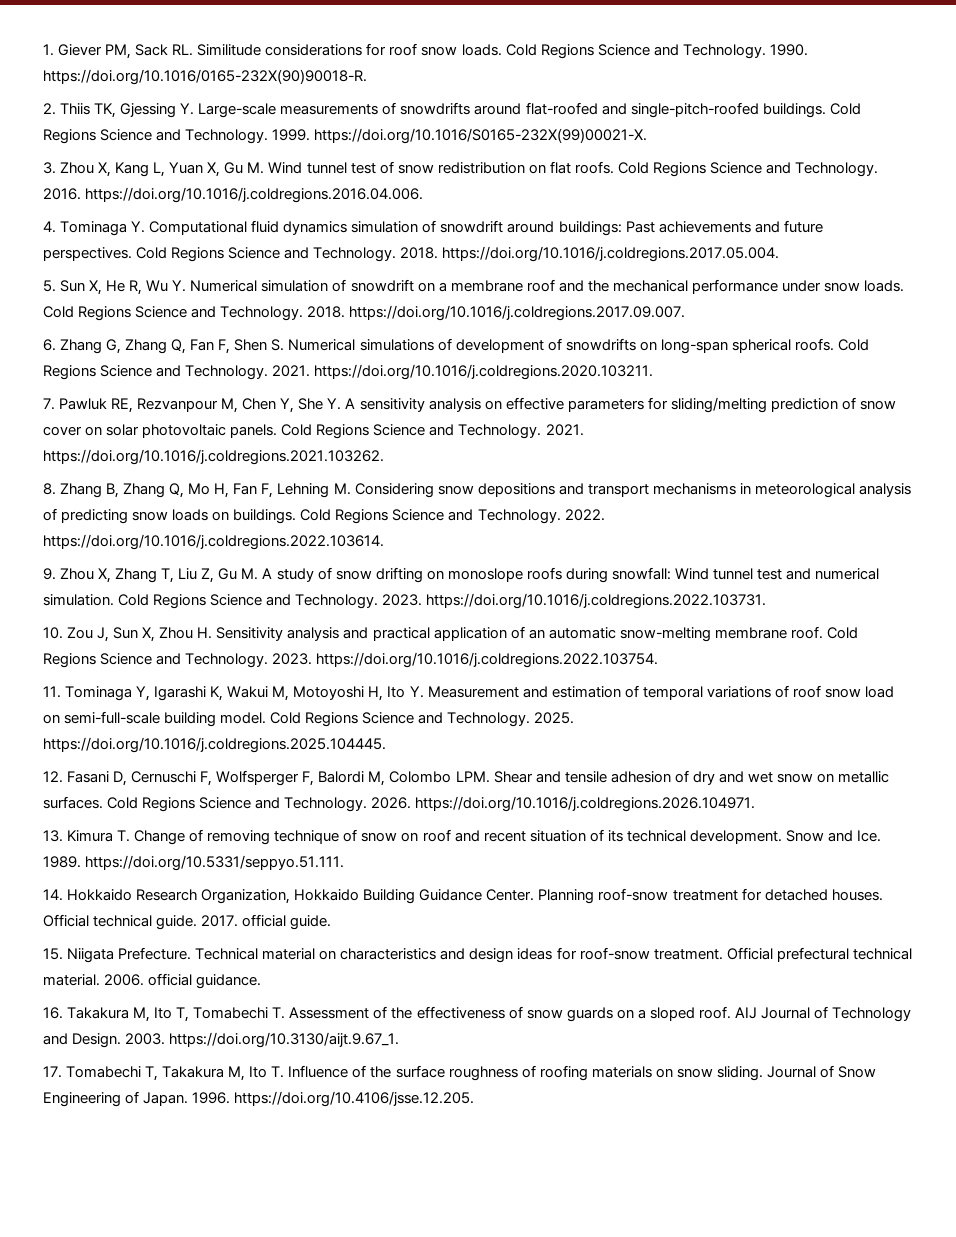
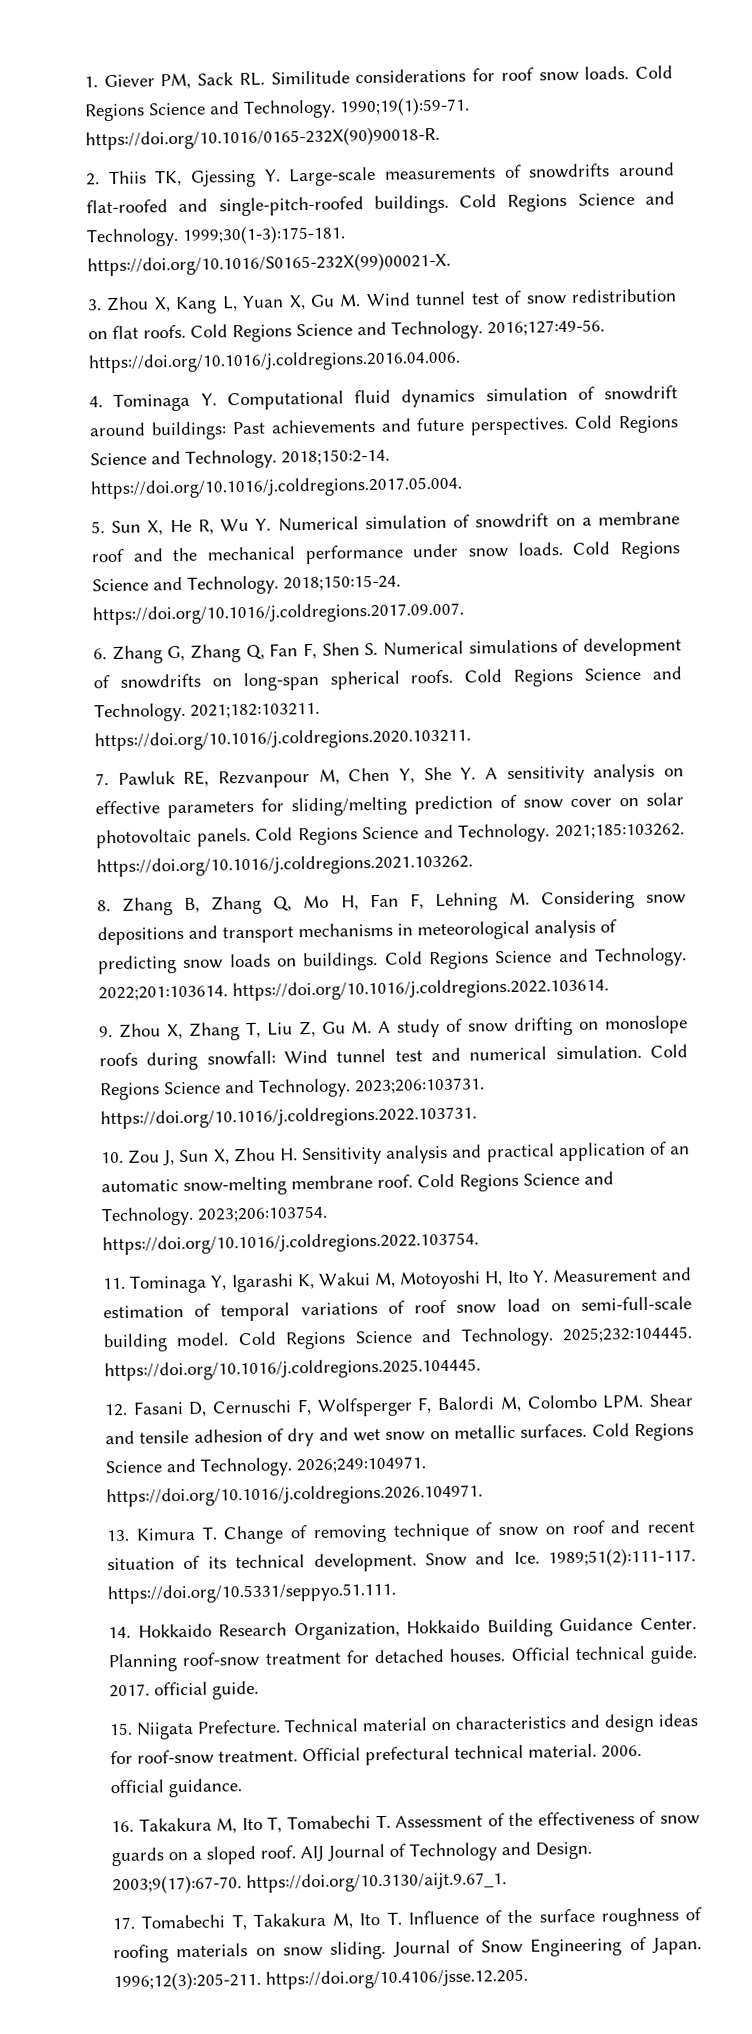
[769,44,808,56] 1990. -> [339,96,470,117] 1990;19(1):59-71.
[272,129,311,141] 1999. -> [182,224,346,245] 1999;30(1-3):175-181.
[43,188,81,200] 2016. -> [487,319,605,337] 2016;127:49-56.
[400,247,439,259] 2018. -> [281,448,390,466] 2018;150:2-14.
[307,306,346,318] 2018. -> [283,574,401,592] 2018;150:15-24.
[272,365,311,377] 2021. -> [190,702,320,719] 2021;182:103211.
[545,424,584,436] 2021. -> [555,822,685,840] 2021;185:103262.
[564,509,605,521] 2022. -> [98,985,228,1002] 2022;201:103614.
[382,594,423,606] 2023. -> [354,1077,485,1095] 2023;206:103731.
[272,653,313,665] 2023. -> [197,1205,328,1223] 2023;206:103754.
[534,712,575,724] 2025. -> [562,1326,693,1344] 2025;232:104445.
[371,797,412,809] 2026. -> [296,1456,426,1474] 2026;249:104971.
[43,856,81,868] 1989. -> [548,1547,696,1568] 1989;51(2):111-117.
[125,1033,166,1045] 2003. -> [112,1874,242,1895] 2003;9(17):67-70.
[192,1092,231,1104] 1996. -> [113,1970,261,1992] 1996;12(3):205-211.

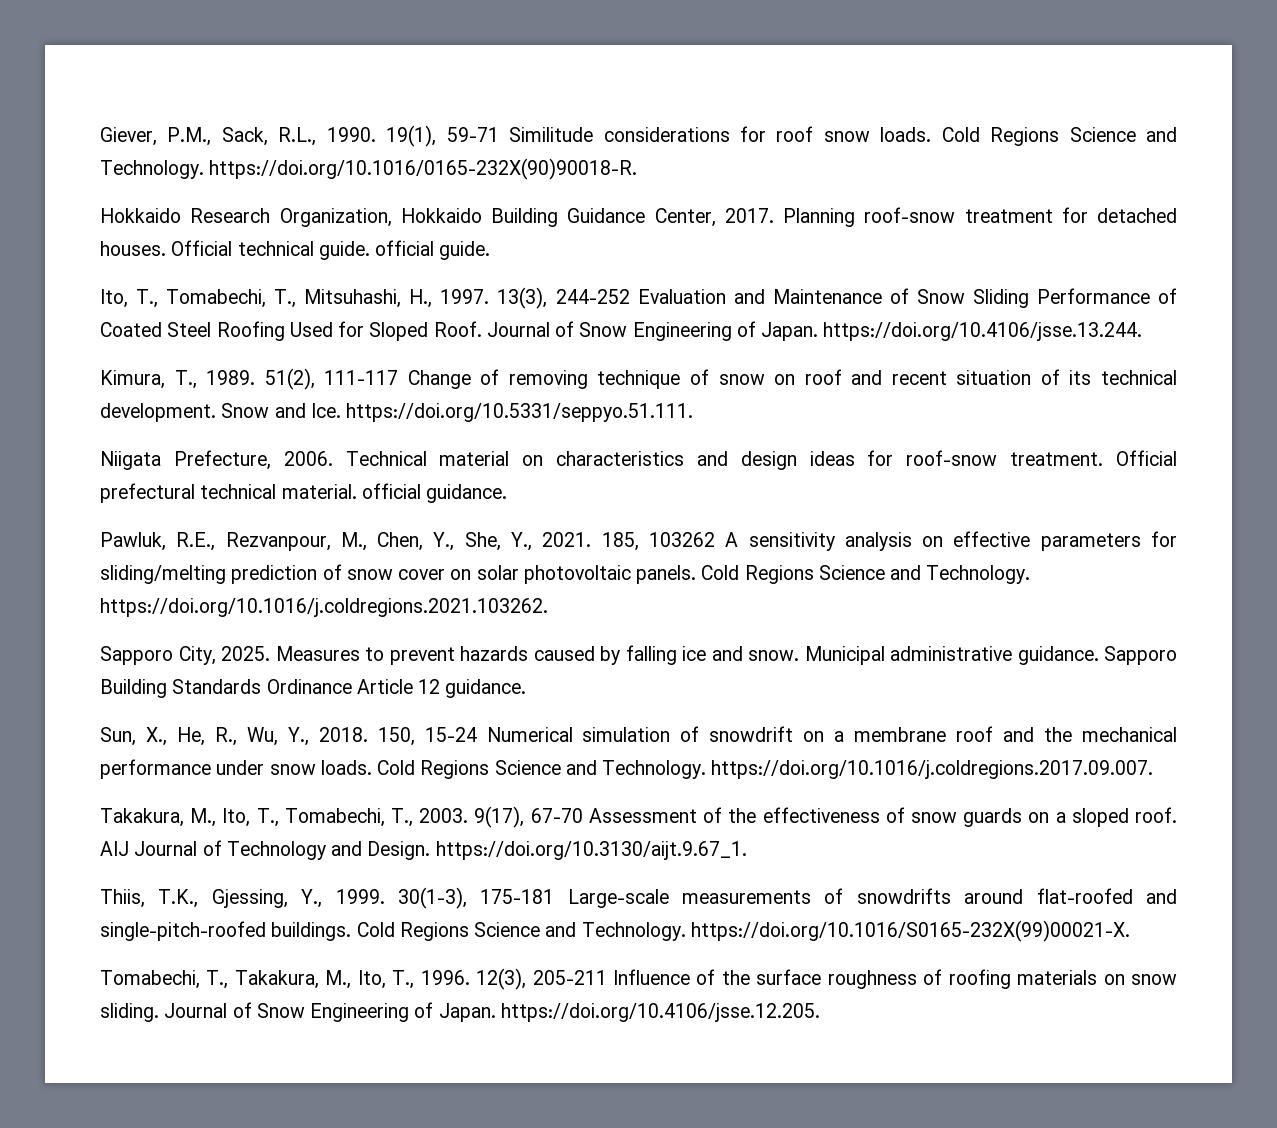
[84,72,265,90] 1. Giever PM, Sack RL. -> [100,125,499,147] Giever, P.M., Sack, R.L., 1990. 19(1), 59-71
[339,96,470,117] 1990;19(1):59-71. -> (204, 169) none
[86,162,675,188] [86,191,675,217] [86,224,346,248] [87,251,451,277] [87,288,677,314] [88,319,605,343] [88,349,461,374] [89,385,678,412] [89,415,679,441] [90,448,390,469] [90,475,462,500] [91,511,680,536] [91,541,680,565] [92,574,401,595] [92,601,464,626] [93,637,682,665] [93,666,683,692] [94,702,320,723] [94,727,471,752] [95,766,477,789] 2. Thiis TK, Gjessing Y. Large-scale measurements of snowdrifts around flat-roofed and single-pitch-roofed buildings. Cold Regions Science and Technology. 1999;30(1-3):175-181. https://doi.org/10.1016/S0165-232X(99)00021-X. // 3. Zhou X, Kang L, Yuan X, Gu M. Wind tunnel test of snow redistribution on flat roofs. Cold Regions Science and Technology. 2016;127:49-56. https://doi.org/10.1016/j.coldregions.2016.04.006. // 4. Tominaga Y. Computational fluid dynamics simulation of snowdrift around buildings: Past achievements and future perspectives. Cold Regions Science and Technology. 2018;150:2-14. https://doi.org/10.1016/j.coldregions.2017.05.004. // 5. Sun X, He R, Wu Y. Numerical simulation of snowdrift on a membrane roof and the mechanical performance under snow loads. Cold Regions Science and Technology. 2018;150:15-24. https://doi.org/10.1016/j.coldregions.2017.09.007. // 6. Zhang G, Zhang Q, Fan F, Shen S. Numerical simulations of development of snowdrifts on long-span spherical roofs. Cold Regions Science and Technology. 2021;182:103211. https://doi.org/10.1016/j.coldregions.2020.103211. // 7. Pawluk RE, Rezvanpour M, Chen Y, She Y. -> [100,207,1177,227] [100,240,491,260] [100,287,1177,309] [100,321,1143,341] [100,368,1177,390] [100,403,694,422] [100,450,1177,470] [100,483,508,503] [100,532,715,551] Hokkaido Research Organization, Hokkaido Building Guidance Center, 2017. Planning roof-snow treatment for detached houses. Official technical guide. official guide. // Ito, T., Tomabechi, T., Mitsuhashi, H., 1997. 13(3), 244-252 Evaluation and Maintenance of Snow Sliding Performance of Coated Steel Roofing Used for Sloped Roof. Journal of Snow Engineering of Japan. https://doi.org/10.4106/jsse.13.244. // Kimura, T., 1989. 51(2), 111-117 Change of removing technique of snow on roof and recent situation of its technical development. Snow and Ice. https://doi.org/10.5331/seppyo.51.111. // Niigata Prefecture, 2006. Technical material on characteristics and design ideas for roof-snow treatment. Official prefectural technical material. official guidance. // Pawluk, R.E., Rezvanpour, M., Chen, Y., She, Y., 2021. 185, 103262
[555,822,685,840] 2021;185:103262. -> (1031, 574) none
[97,890,686,916] [97,919,617,946] [98,947,687,975] [98,977,609,1002] [99,1015,688,1041] [99,1044,688,1071] [99,1077,485,1101] [100,1105,477,1130] [101,1141,690,1167] [101,1171,614,1196] [101,1205,328,1227] [102,1231,479,1256] [102,1267,693,1294] [103,1296,692,1322] [103,1326,693,1353] [104,1357,481,1382] [104,1393,695,1417] [105,1423,694,1447] [105,1456,426,1477] [106,1483,483,1508] [106,1519,695,1545] [107,1547,696,1573] [107,1581,396,1605] [108,1617,697,1641] [108,1645,697,1673] [109,1680,259,1700] [109,1713,698,1740] [110,1743,642,1766] [110,1778,242,1798] [111,1814,391,1834] 8. Zhang B, Zhang Q, Mo H, Fan F, Lehning M. Considering snow depositions and transport mechanisms in meteorological analysis of predicting snow loads on buildings. Cold Regions Science and Technology. 2022;201:103614. https://doi.org/10.1016/j.coldregions.2022.103614. // 9. Zhou X, Zhang T, Liu Z, Gu M. A study of snow drifting on monoslope roofs during snowfall: Wind tunnel test and numerical simulation. Cold Regions Science and Technology. 2023;206:103731. https://doi.org/10.1016/j.coldregions.2022.103731. // 10. Zou J, Sun X, Zhou H. Sensitivity analysis and practical application of an automatic snow-melting membrane roof. Cold Regions Science and Technology. 2023;206:103754. https://doi.org/10.1016/j.coldregions.2022.103754. // 11. Tominaga Y, Igarashi K, Wakui M, Motoyoshi H, Ito Y. Measurement and estimation of temporal variations of roof snow load on semi-full-scale building model. Cold Regions Science and Technology. 2025;232:104445. https://doi.org/10.1016/j.coldregions.2025.104445. // 12. Fasani D, Cernuschi F, Wolfsperger F, Balordi M, Colombo LPM. Shear and tensile adhesion of dry and wet snow on metallic surfaces. Cold Regions Science and Technology. 2026;249:104971. https://doi.org/10.1016/j.coldregions.2026.104971. // 13. Kimura T. Change of removing technique of snow on roof and recent situation of its technical development. Snow and Ice. 1989;51(2):111-117. https://doi.org/10.5331/seppyo.51.111. // 14. Hokkaido Research Organization, Hokkaido Building Guidance Center. Planning roof-snow treatment for detached houses. Official technical guide. 2017. official guide. // 15. Niigata Prefecture. Technical material on characteristics and design ideas for roof-snow treatment. Official prefectural technical material. 2006. official guidance. // 16. Takakura M, Ito T, Tomabechi T. -> [100,645,1177,665] [100,679,527,698] [100,726,1177,746] [100,759,1154,779] [100,806,583,828] Sapporo City, 2025. Measures to prevent hazards caused by falling ice and snow. Municipal administrative guidance. Sapporo Building Standards Ordinance Article 12 guidance. // Sun, X., He, R., Wu, Y., 2018. 150, 15-24 Numerical simulation of snowdrift on a membrane roof and the mechanical performance under snow loads. Cold Regions Science and Technology. https://doi.org/10.1016/j.coldregions.2017.09.007. // Takakura, M., Ito, T., Tomabechi, T., 2003. 9(17), 67-70
[112,1874,242,1895] 2003;9(17):67-70. -> (431, 850) none
[112,1911,402,1931] 17. Tomabechi T, Takakura M, Ito T. -> [100,887,1178,909] [100,920,1130,942] [100,968,607,990] Thiis, T.K., Gjessing, Y., 1999. 30(1-3), 175-181 Large-scale measurements of snowdrifts around flat-roofed and single-pitch-roofed buildings. Cold Regions Science and Technology. https://doi.org/10.1016/S0165-232X(99)00021-X. // Tomabechi, T., Takakura, M., Ito, T., 1996. 12(3), 205-211
[113,1970,261,1992] 1996;12(3):205-211. -> (496, 1012) none

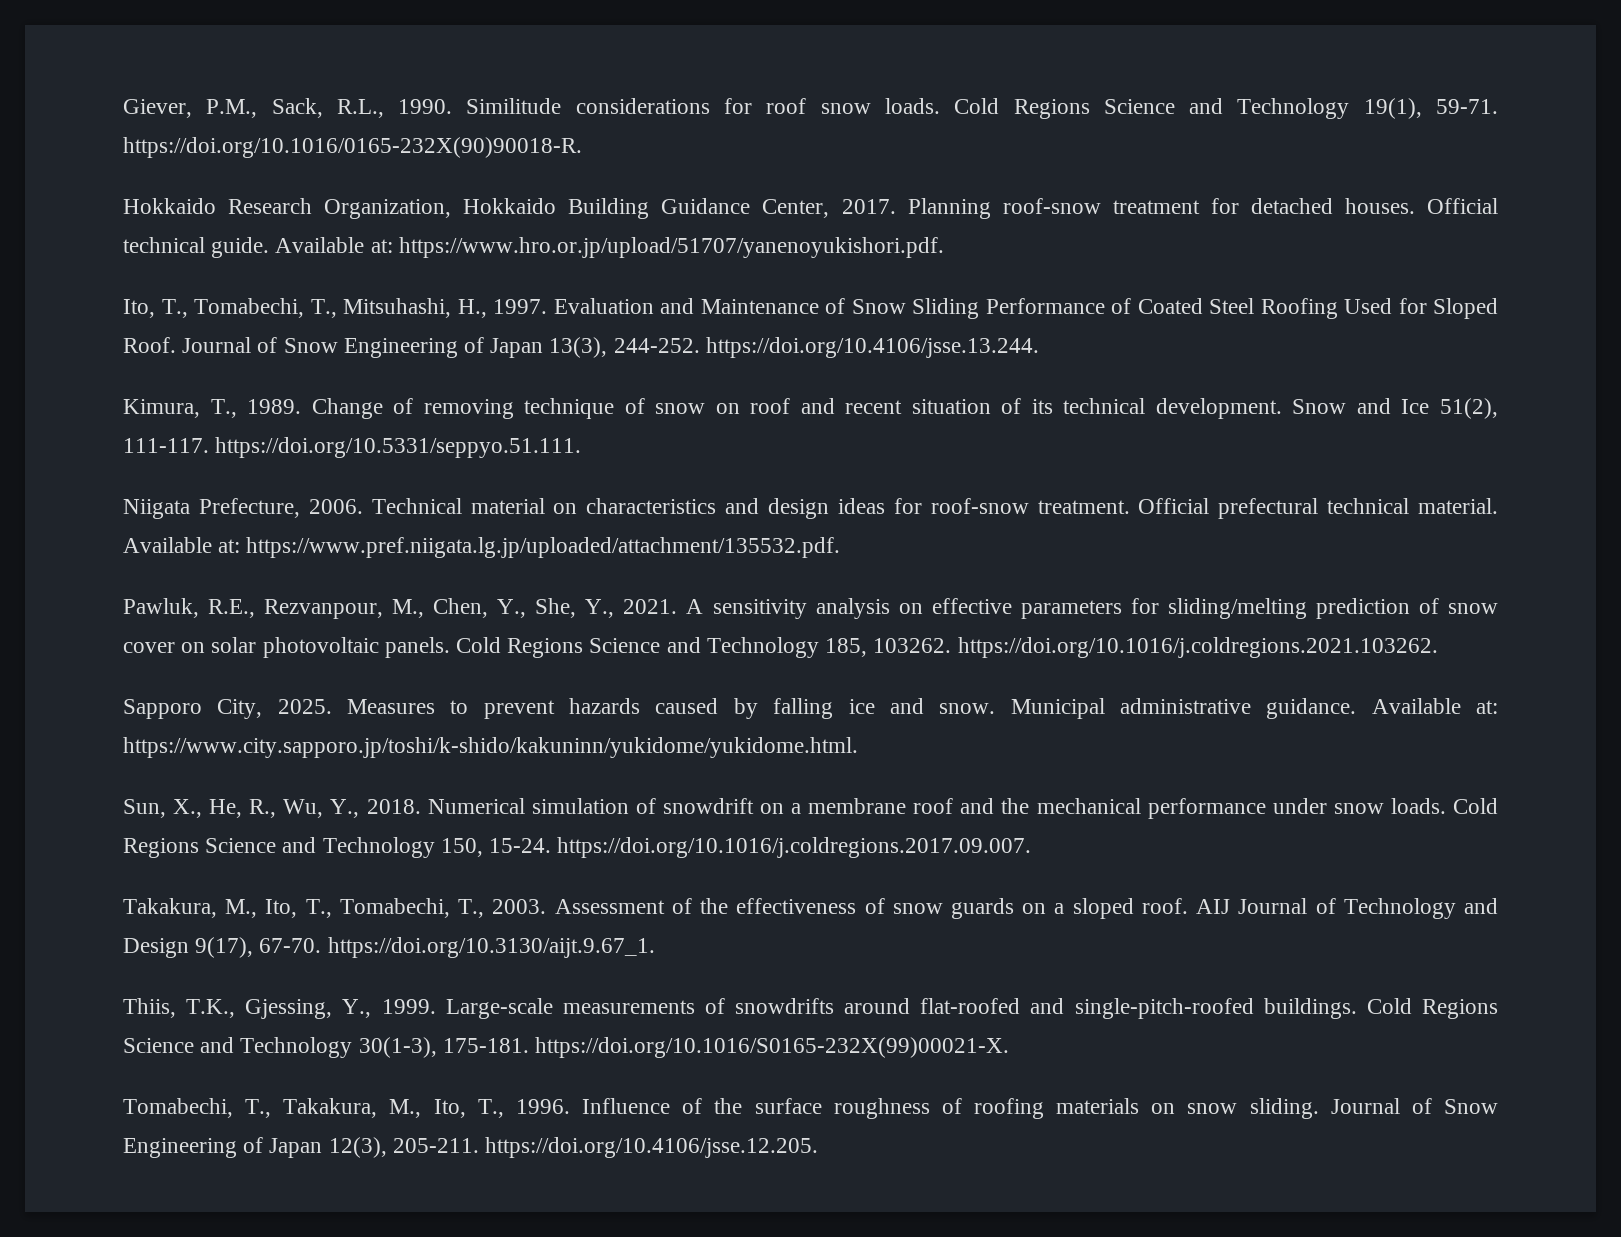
[386,125,499,147] 19(1), 59-71 -> (453, 106) none
[100,160,204,179] Technology. -> [1237,98,1498,119] Technology 19(1), 59-71.
[375,240,491,260] official guide. -> [275,237,944,258] Available at: https://www.hro.or.jp/upload/51707/yanenoyukishori.pdf.
[497,287,630,309] 13(3), 244-252 -> (547, 306) none
[761,322,819,341] Japan. -> [490,337,700,358] Japan 13(3), 244-252.
[264,368,399,390] 51(2), 111-117 -> (302, 406) none
[310,403,341,418] Ice. -> [1401,398,1499,419] [123,438,209,453] Ice 51(2), 111-117.
[361,483,508,503] official guidance. -> [123,537,841,558] Available at: https://www.pref.niigata.lg.jp/uploaded/attachment/135532.pdf.
[601,532,715,551] 185, 103262 -> (678, 606) none
[926,565,1031,584] Technology. -> [706,637,952,658] Technology 185, 103262.
[1104,646,1177,665] [100,679,527,698] Sapporo Building Standards Ordinance Article 12 guidance. -> [1371,698,1498,714] [123,737,858,758] Available at: https://www.city.sapporo.jp/toshi/k-shido/kakuninn/yukidome/yukidome.html.
[377,727,477,746] 150, 15-24 -> (421, 806) none
[602,760,707,779] Technology. -> [322,837,552,858] Technology 150, 15-24.
[474,806,583,828] 9(17), 67-70 -> (547, 906) none
[367,841,431,860] Design. -> [123,937,322,958] Design 9(17), 67-70.
[397,887,555,909] 30(1-3), 175-181 -> (436, 1006) none
[581,922,686,941] Technology. -> [240,1037,529,1058] Technology 30(1-3), 175-181.
[476,968,607,990] 12(3), 205-211 -> (570, 1106) none
[438,1003,496,1022] Japan. -> [269,1137,479,1158] Japan 12(3), 205-211.

